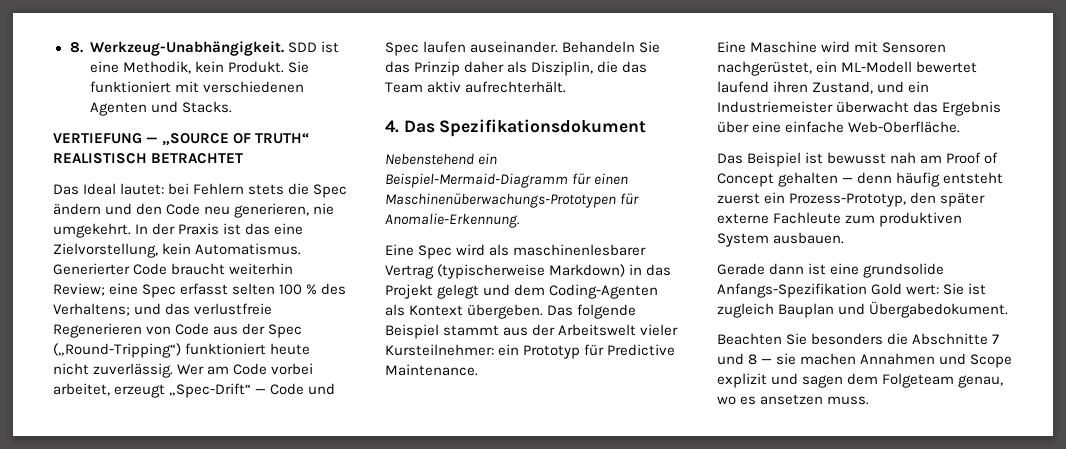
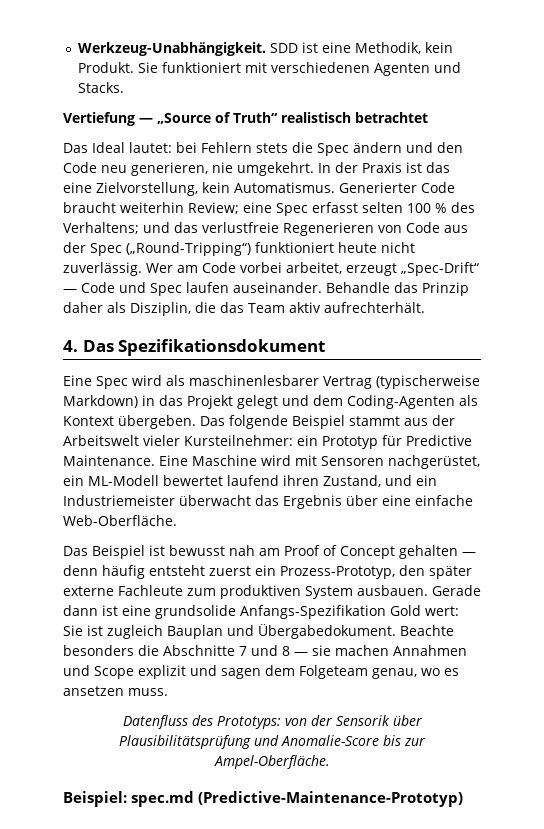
[69,42,83,53] 8. -> (77, 49) none
[53,133,310,146] [53,153,244,164] VERTIEFUNG — „SOURCE OF TRUTH“ REALISTISCH BETRACHTET -> [63,112,428,126] Vertiefung — „Source of Truth“ realistisch betrachtet
[562,41,661,53] Behandeln Sie -> [326,282,390,293] Behandle
[385,153,498,165] [385,173,629,188] [385,193,640,208] [385,213,520,228] // Nebenstehend ein Beispiel-Mermaid-Diagramm für einen Maschinenüberwachungs-Prototypen für Anomalie-Erkennung. -> (326, 347) none
(478, 370) // -> (155, 460) none
(845, 238) // -> (428, 590) none
[717,333,808,345] // Beachten Sie -> [400,625,454,636] Beachte
(870, 400) none -> [122,715,422,729] [119,735,425,749] [213,755,330,769] [63,791,464,807] // Datenfluss des Prototyps: von der Sensorik über Plausibilitätsprüfung und Anomalie-Score bis zur Ampel-Oberfläche. // Beispiel: spec.md (Predictive-Maintenance-Prototyp)

